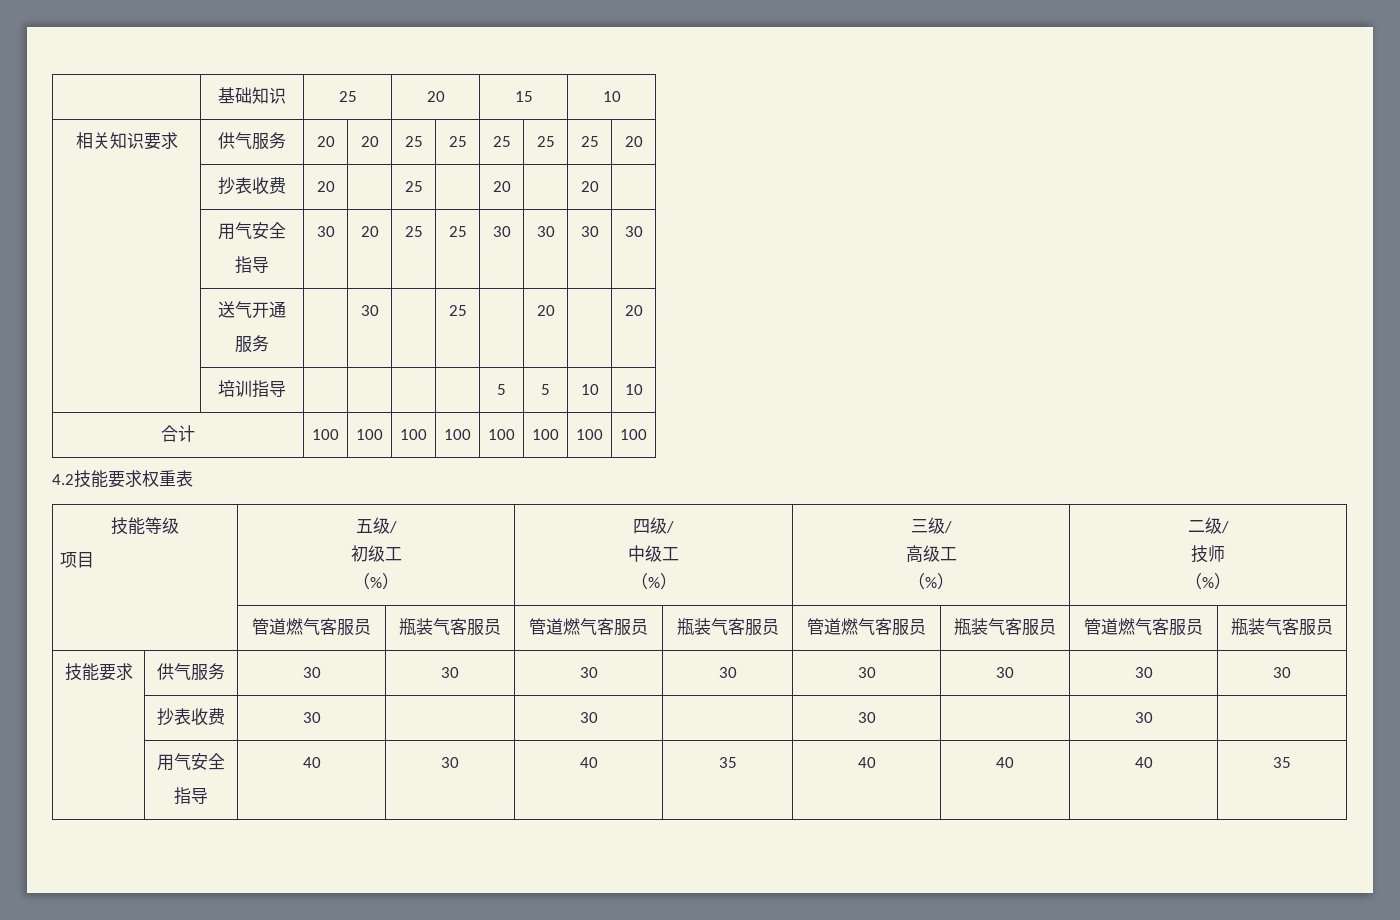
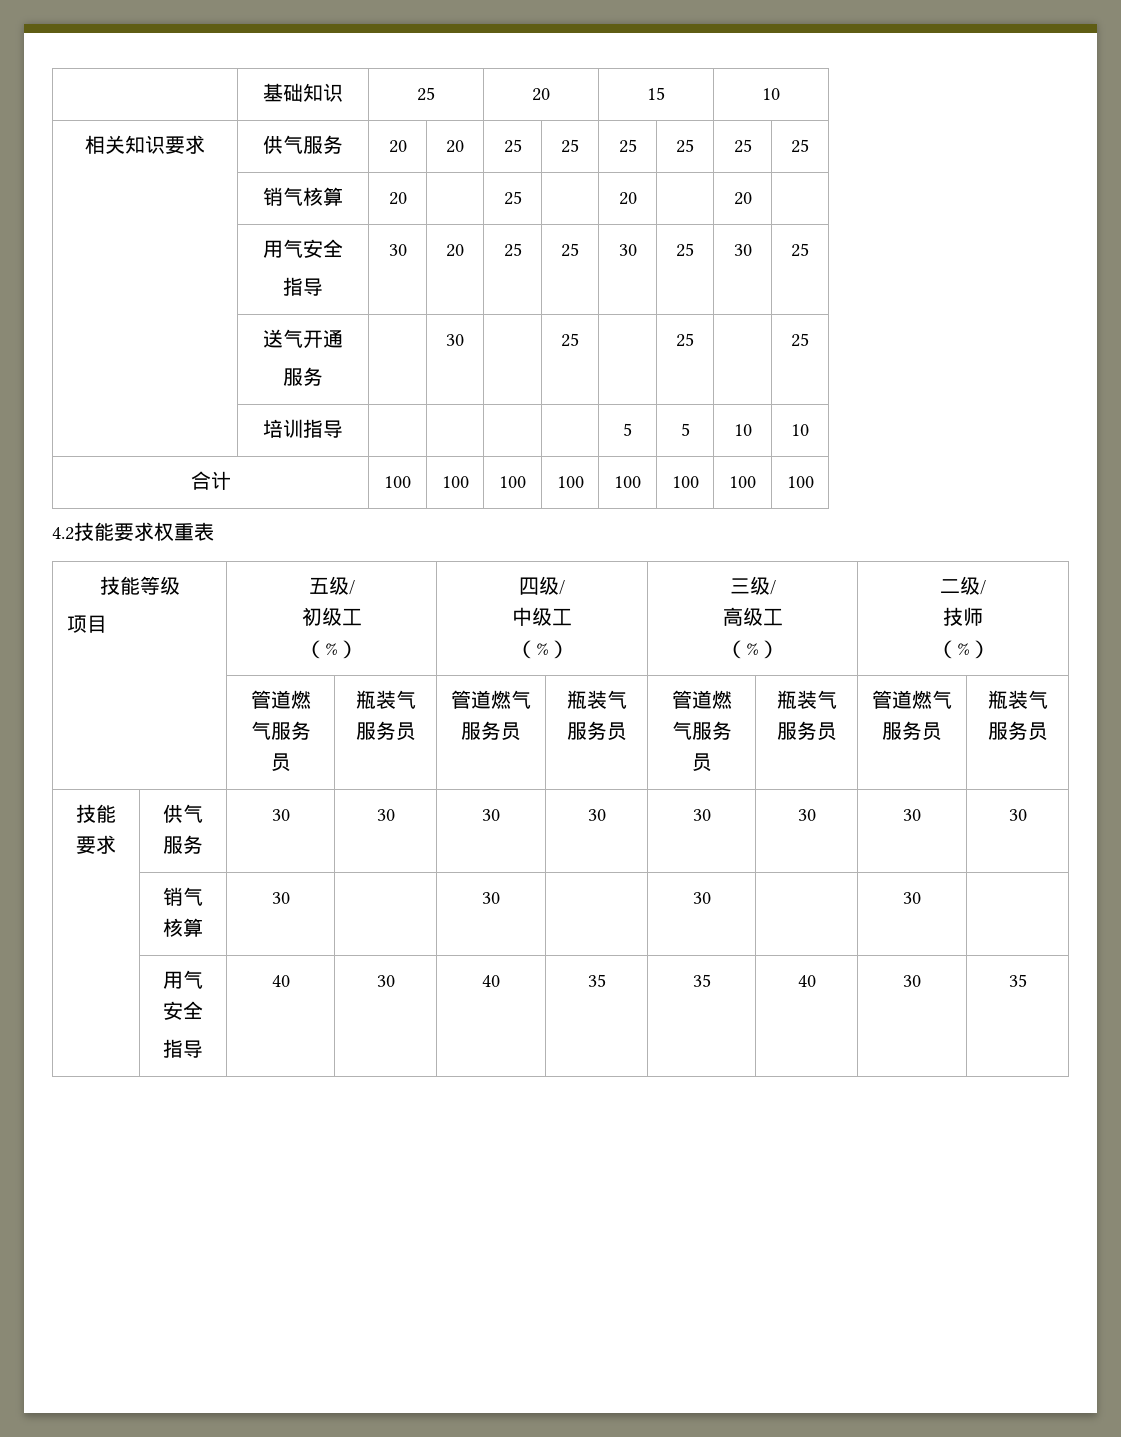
[624,136,643,147] [218,177,286,195] 20 // | 抄表收费 -> [791,139,809,153] [263,187,343,206] 25 // | 销气核算
[536,226,555,237] [580,226,599,237] [624,226,643,237] 30 | 30 | 30 -> [676,243,694,257] [733,244,752,256] [791,243,809,257] 25 | 30 | 25
[536,305,555,316] [624,305,643,316] 20 | | 20 -> [676,333,694,347] [791,333,809,347] 25 | | 25
[320,618,372,636] [399,618,502,636] [529,618,648,636] [676,618,779,636] [807,618,926,636] [954,618,1056,636] [1084,618,1203,636] [1231,618,1316,636] 客服员 | 瓶装气客服员 | 管道燃气客服员 | 瓶装气客服员 | 管道燃气客服员 | 瓶装气客服员 | 管道燃气客服员 | 瓶装气客服 -> [270,721,311,740] [270,753,291,772] [355,690,416,709] [355,721,416,741] [451,690,531,709] [461,721,521,741] [566,690,627,709] [566,721,627,741] [671,690,732,709] [671,721,732,740] [691,753,712,772] [776,690,837,709] [776,721,837,741] [872,690,952,709] [882,721,942,741] [987,690,1048,709] [987,721,1028,740] 服务员 | 瓶装气服务员 | 管道燃气服务员 | 瓶装气服务员 | 管道燃气服务员 | 瓶装气服务员 | 管道燃气服务员 | 瓶装气服务
[157,708,225,726] 抄表收费 -> [163,887,203,906] [163,918,203,937] 销气核算
[857,757,876,768] [996,757,1014,768] [1134,757,1153,768] 40 | 40 | 40 -> [692,974,711,987] [797,975,816,987] [903,975,921,987] 35 | 40 | 30

